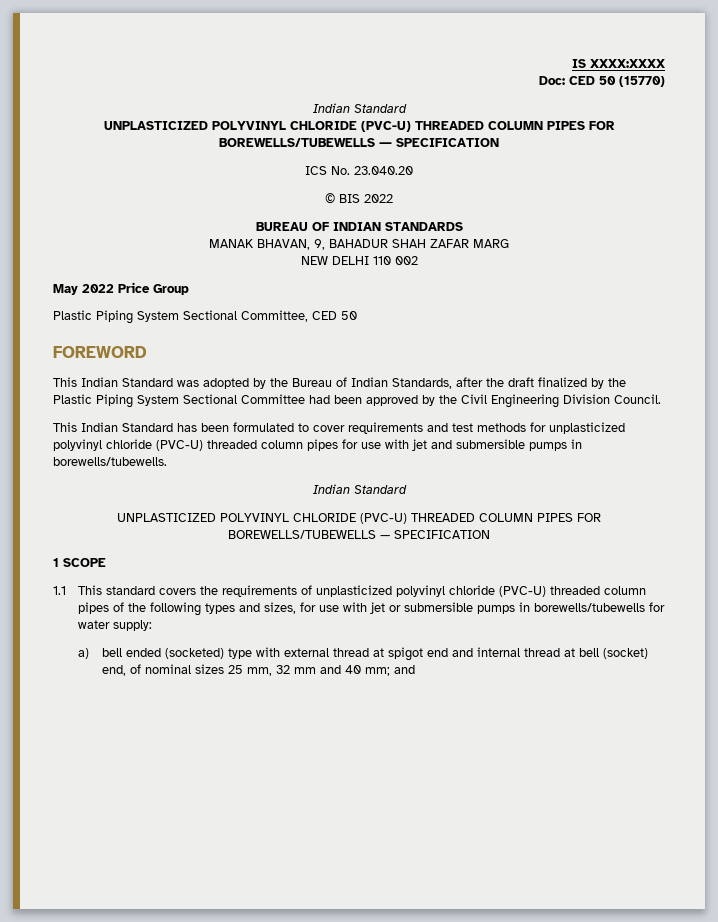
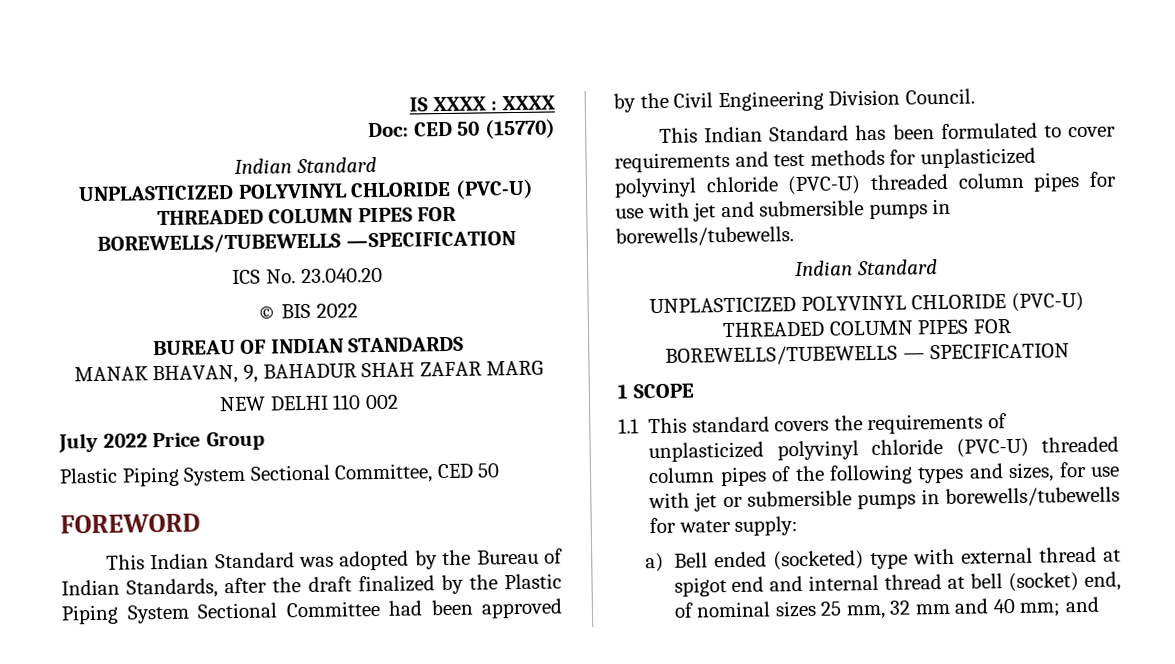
[590,59,665,68] XXXX:XXXX -> [432,95,555,112] XXXX : XXXX
[53,284,78,295] May -> [58,432,98,453] July
[102,648,123,657] bell -> [673,552,708,568] Bell

